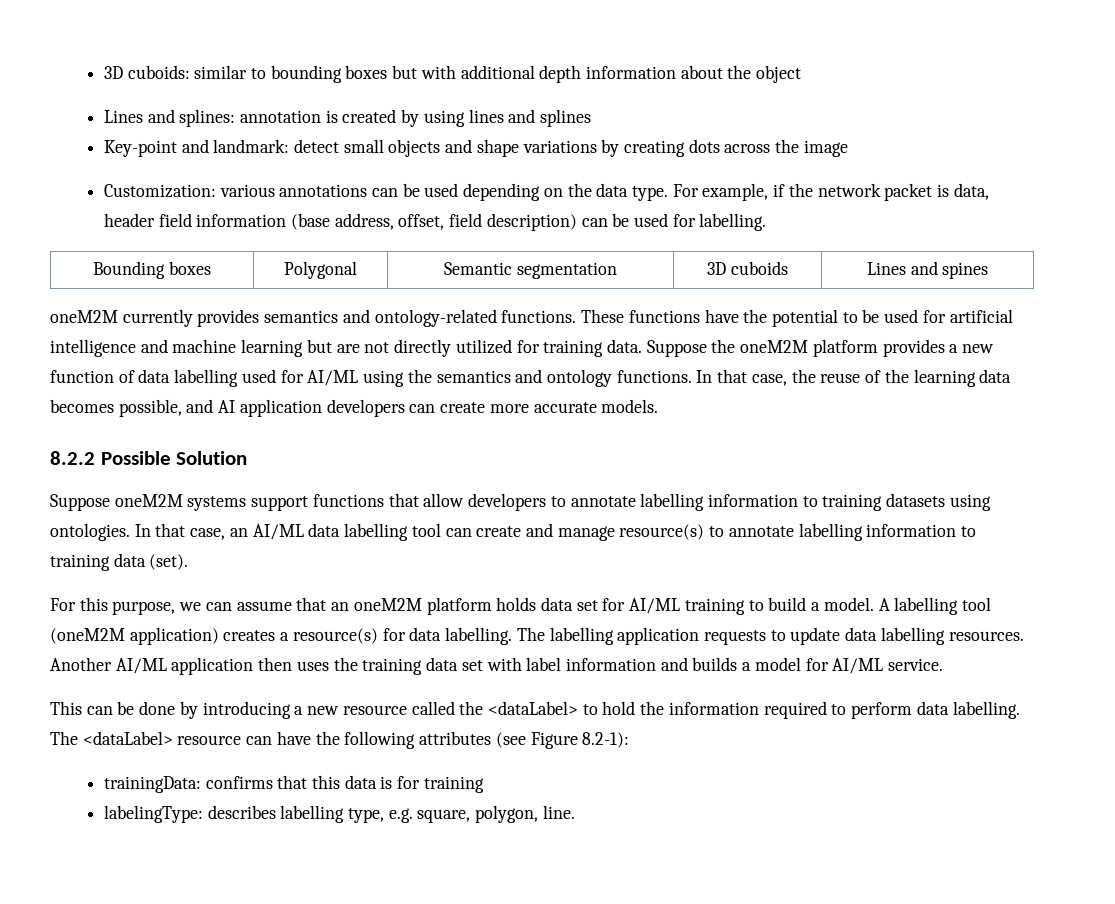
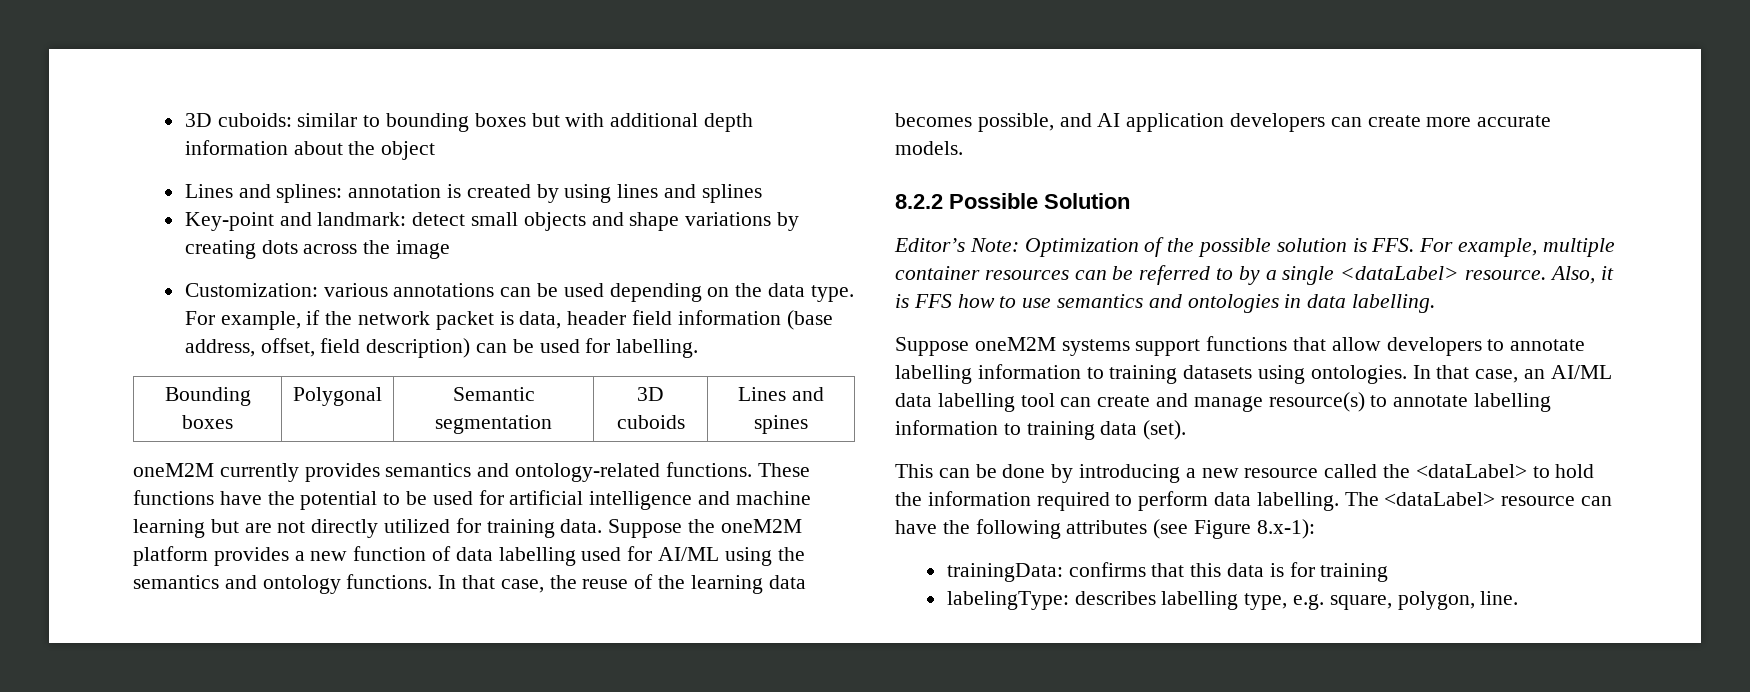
(248, 458) none -> [894,237,1615,257] [895,265,1614,285] [895,294,1436,313] // Editor’s Note: Optimization of the possible solution is FFS. For example, multiple container resources can be referred to by a single <dataLabel> resource. Also, it is FFS how to use semantics and ontologies in data labelling.
[50,597,991,615] [50,627,1024,645] [50,657,944,675] // For this purpose, we can assume that an oneM2M platform holds data set for AI/ML training to build a model. A labelling tool (oneM2M application) creates a resource(s) for data labelling. The labelling application requests to update data labelling resources. Another AI/ML application then uses the training data set with label information and builds a model for AI/ML service. -> (1187, 430) none
[582,732,630,748] 8.2-1): -> [1256,519,1315,539] 8.x-1):

